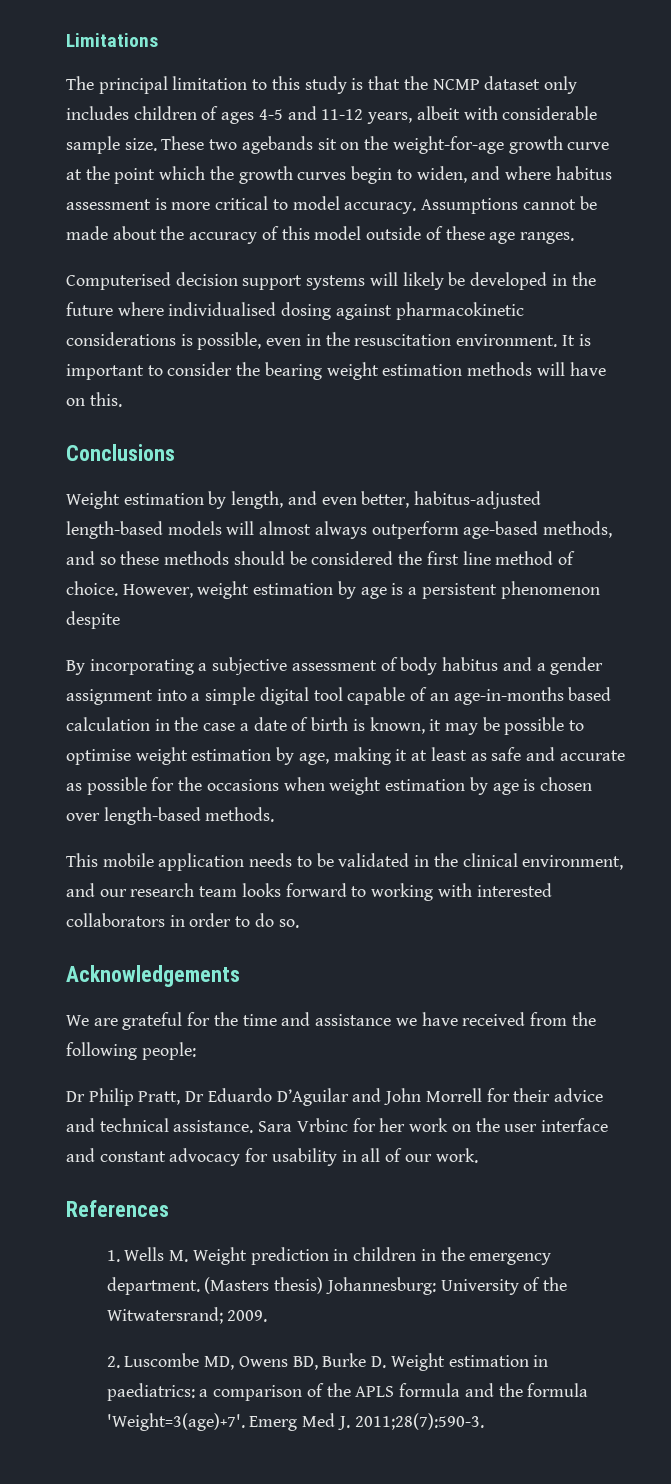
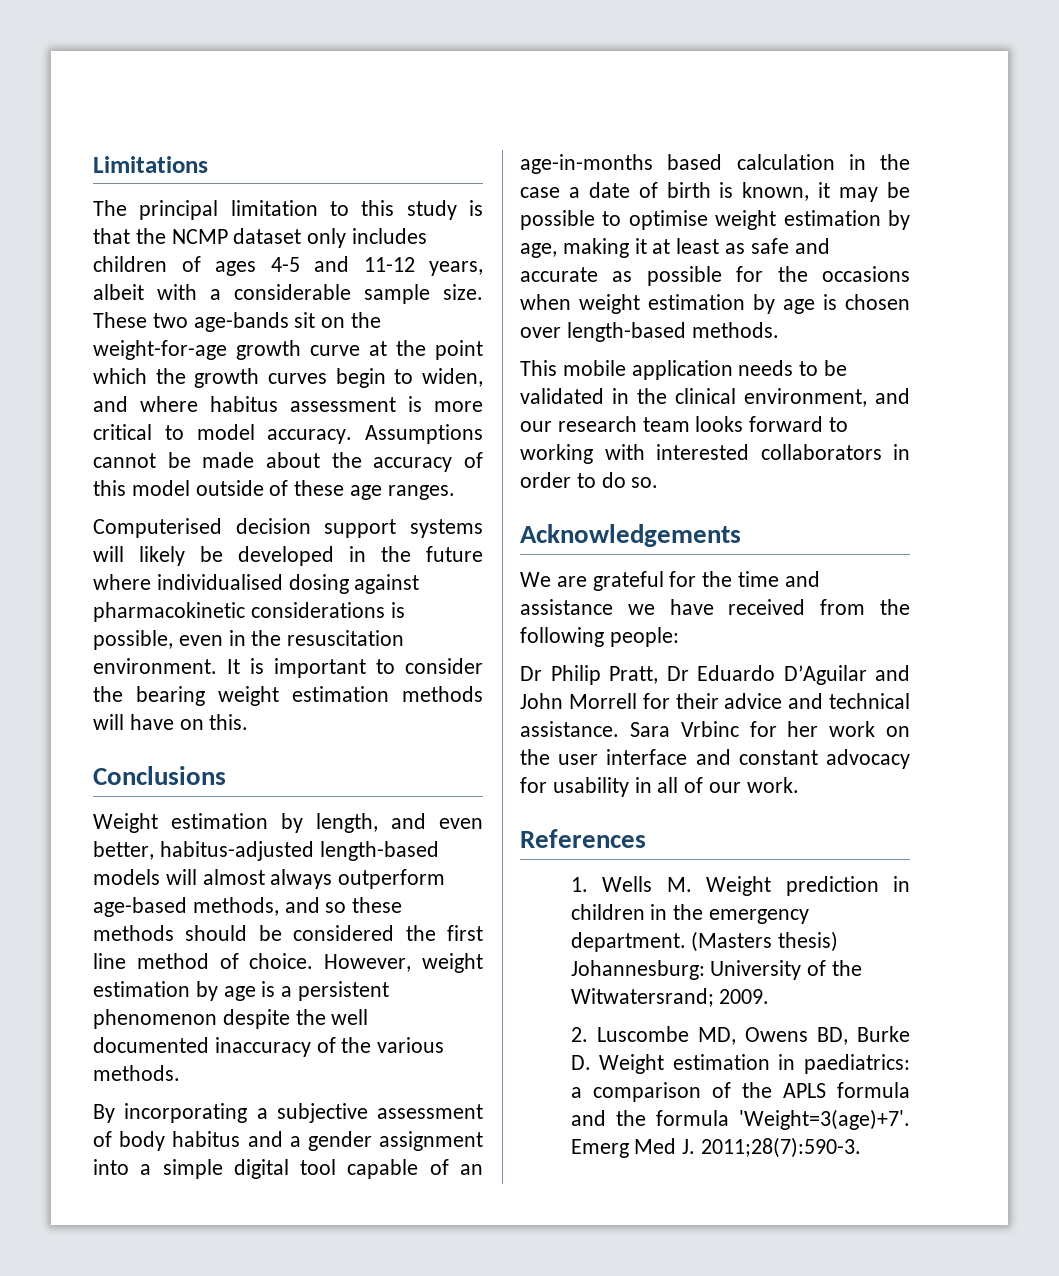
(498, 113) none -> [210,289,221,300] a
[241,136,313,154] agebands -> [193,312,289,332] age-bands
(120, 620) none -> [295,1009,369,1025] [93,1037,445,1057] [93,1065,180,1081] the well documented inaccuracy of the various methods.

